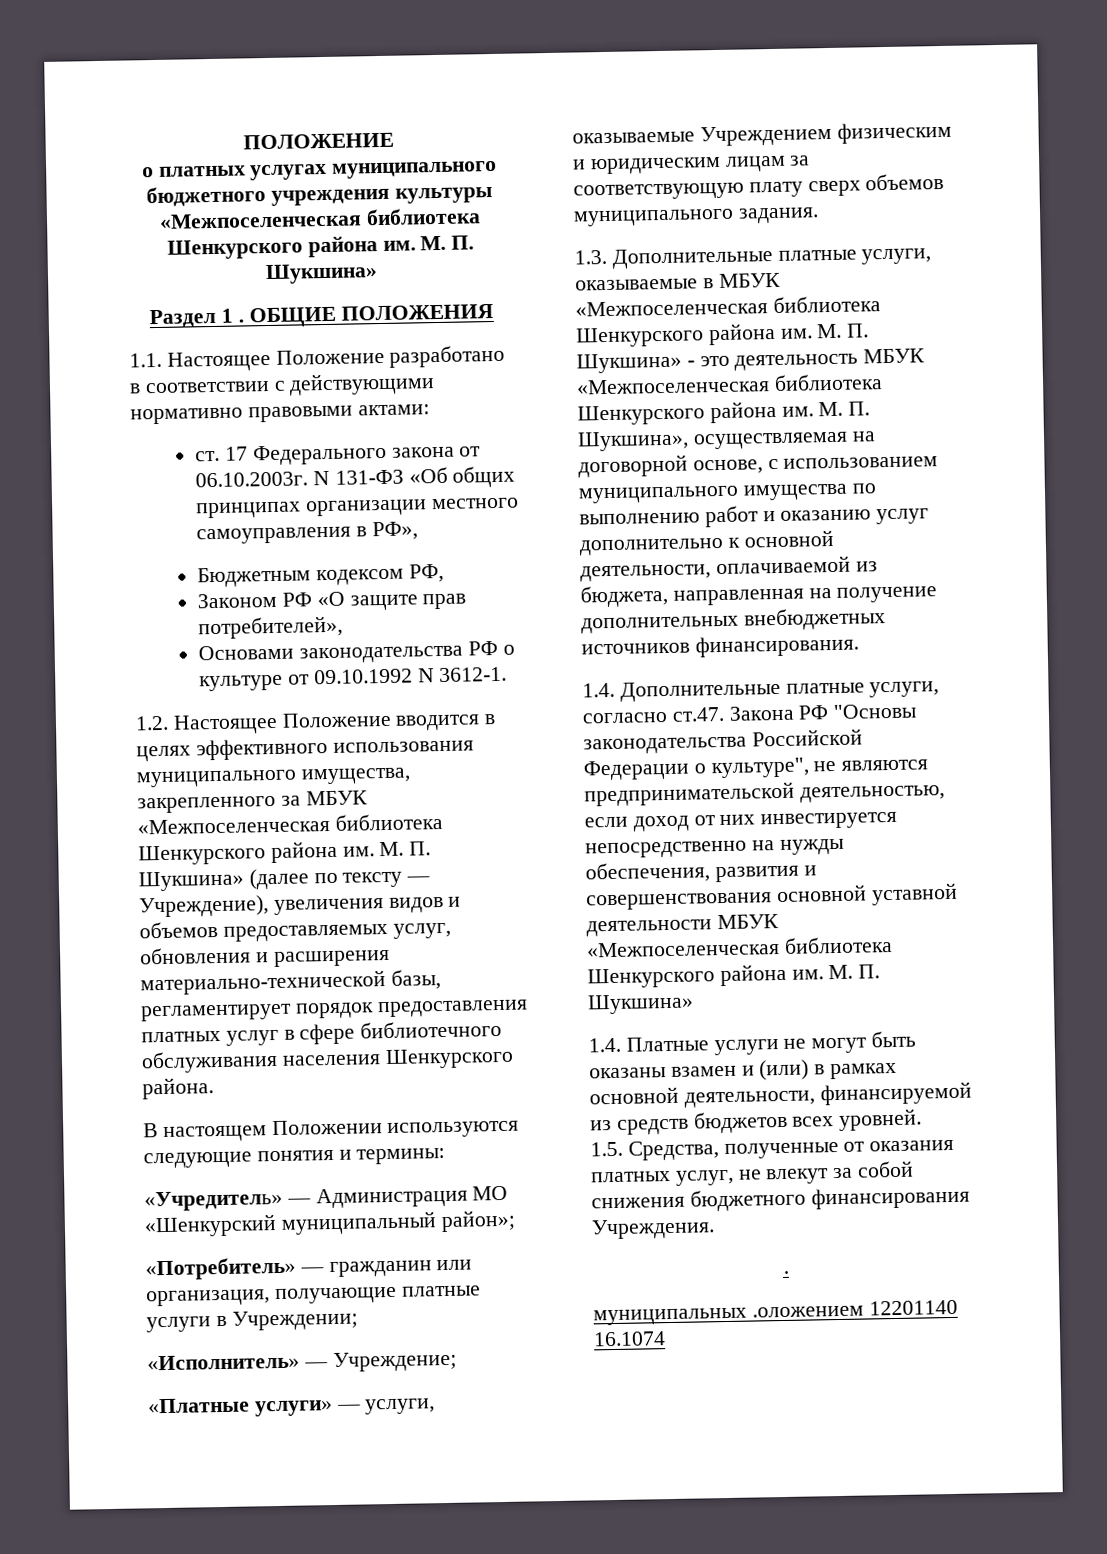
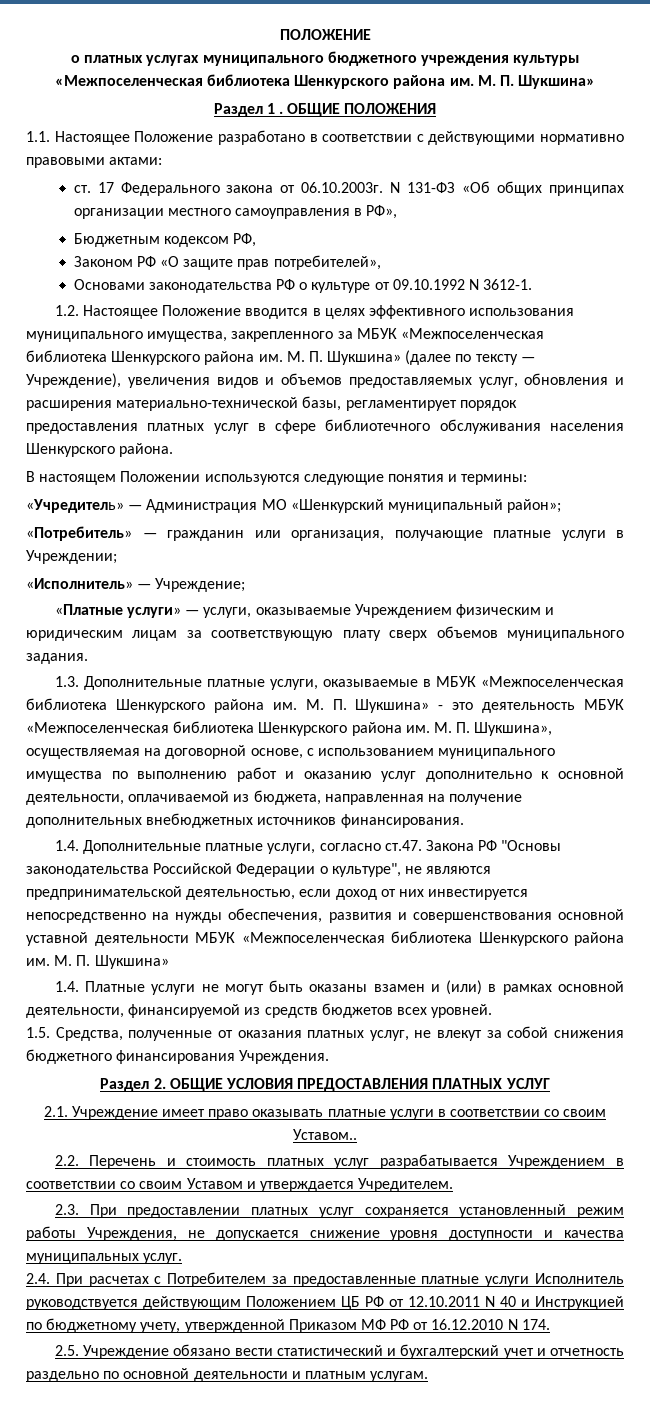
[782,1270,789,1274] [593,1299,958,1326] [593,1331,666,1347] . // муниципальных .оложением 12201140 16.1074 -> [100,1078,550,1092] [43,1106,607,1120] [293,1129,357,1140] [54,1154,624,1169] [26,1178,454,1192] [54,1204,624,1218] [26,1226,624,1241] [26,1253,183,1264] [26,1272,624,1287] [26,1296,624,1310] [26,1318,550,1333] [54,1344,625,1359] [26,1368,429,1382] Раздел 2. ОБЩИЕ УСЛОВИЯ ПРЕДОСТАВЛЕНИЯ ПЛАТНЫХ УСЛУГ // 2.1. Учреждение имеет право оказывать платные услуги в соответствии со своим Уставом.. // 2.2. Перечень и стоимость платных услуг разрабатывается Учреждением в соответствии со своим Уставом и утверждается Учредителем. // 2.3. При предоставлении платных услуг сохраняется установленный режим работы Учреждения, не допускается снижение уровня доступности и качества муниципальных услуг. // 2.4. При расчетах с Потребителем за предоставленные платные услуги Исполнитель руководствуется действующим Положением ЦБ РФ от 12.10.2011 N 40 и Инструкцией по бюджетному учету, утвержденной Приказом МФ РФ от 16.12.2010 N 174. // 2.5. Учреждение обязано вести статистический и бухгалтерский учет и отчетность раздельно по основной деятельности и платным услугам.

